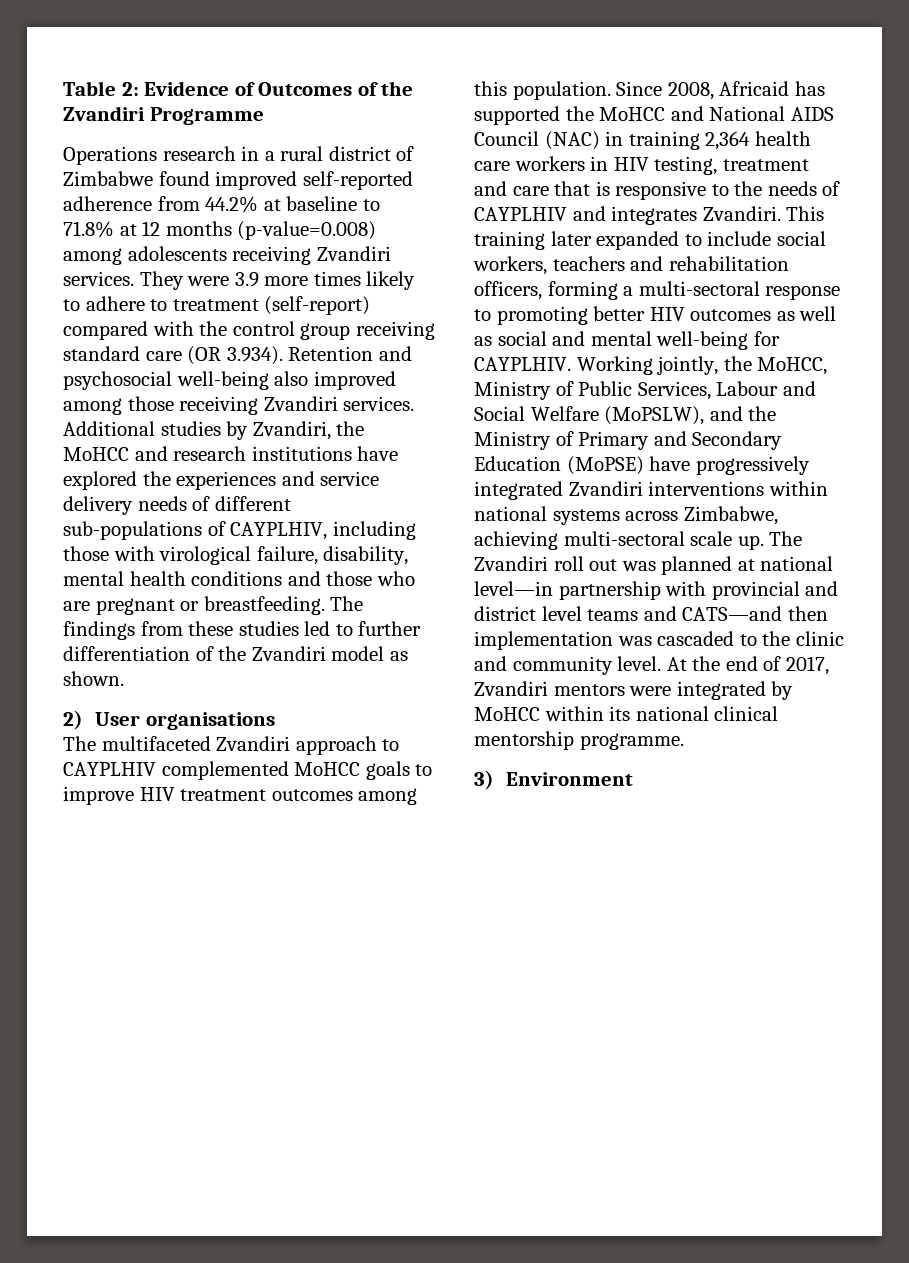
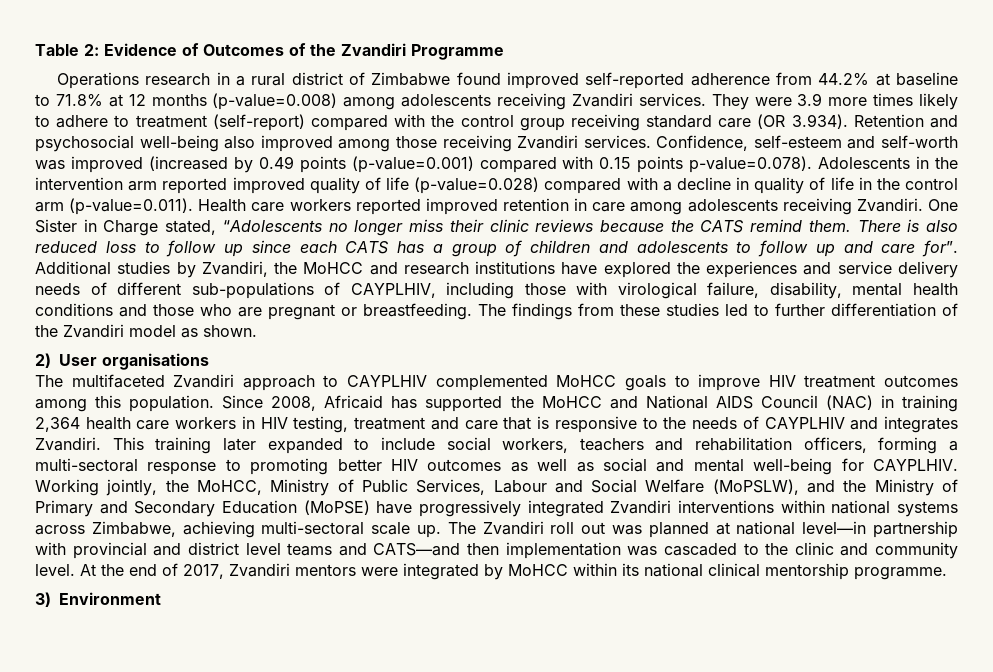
(415, 403) none -> [656,135,959,151] [35,156,959,173] [35,177,958,194] [35,198,958,215] [35,219,958,236] [35,240,958,257] Confidence, self-esteem and self-worth was improved (increased by 0.49 points (p-value=0.001) compared with 0.15 points p-value=0.078). Adolescents in the intervention arm reported improved quality of life (p-value=0.028) compared with a decline in quality of life in the control arm (p-value=0.011). Health care workers reported improved retention in care among adolescents receiving Zvandiri. One Sister in Charge stated, “Adolescents no longer miss their clinic reviews because the CATS remind them. There is also reduced loss to follow up since each CATS has a group of children and adolescents to follow up and care for”.

